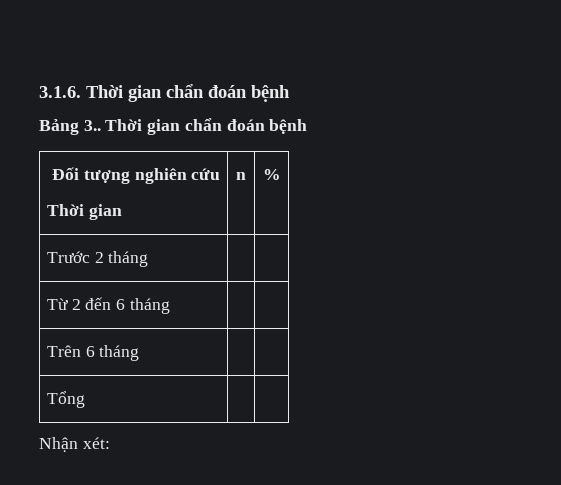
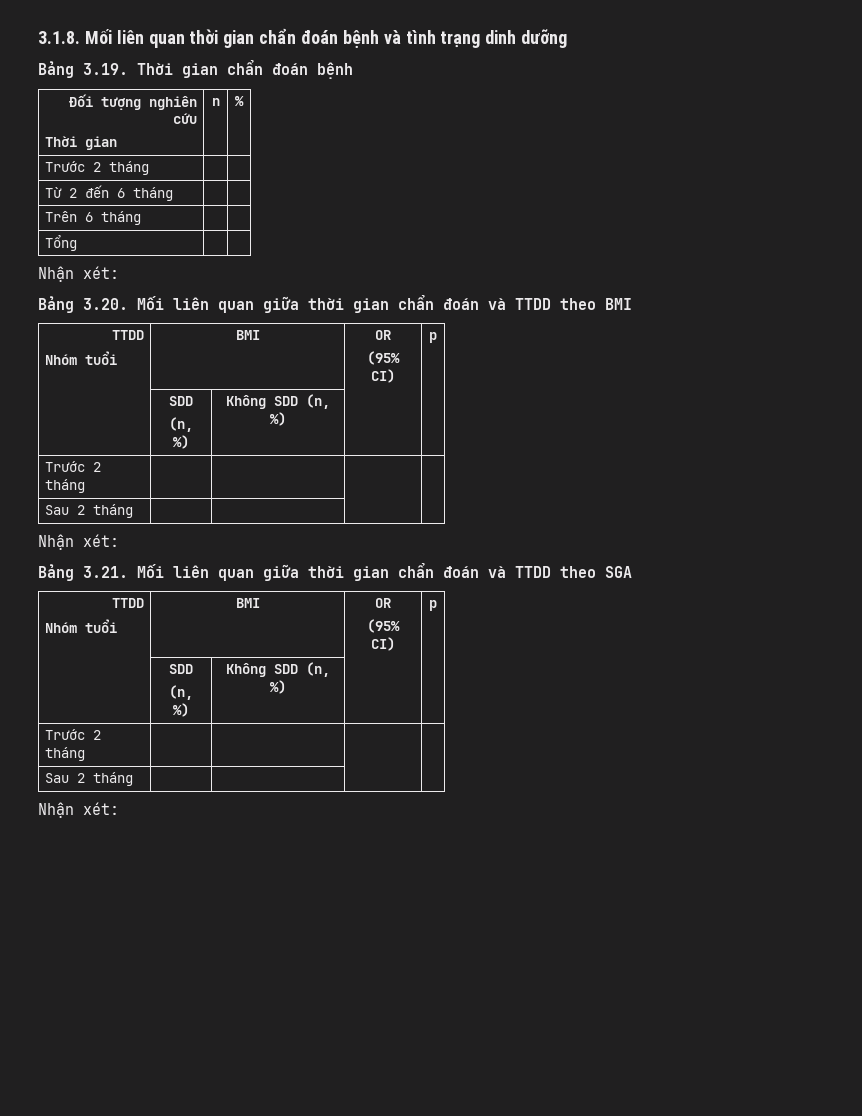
[39,84,290,102] [39,119,101,135] 3.1.6. Thời gian chẩn đoán bệnh // Bảng 3.. -> [38,28,568,48] [38,61,128,78] 3.1.8. Mối liên quan thời gian chẩn đoán bệnh và tình trạng dinh dưỡng // Bảng 3.19.
(110, 443) none -> [38,295,632,313] [111,330,144,340] [45,351,118,365] [235,330,260,340] [375,330,391,340] [367,351,400,365] [371,369,395,383] [429,332,437,343] [169,396,193,406] [169,417,193,432] [173,435,189,449] [226,394,331,409] [270,412,286,426] [45,461,102,472] [45,479,86,493] [45,504,134,518] [38,534,119,550] [38,563,632,581] [111,598,144,608] [45,619,118,633] [235,598,260,608] [375,598,391,608] [367,619,400,633] [371,637,395,651] [429,600,437,611] [169,664,193,674] [169,685,193,700] [173,703,189,717] [226,662,331,677] [270,680,286,694] [45,729,102,740] [45,747,86,761] [45,772,134,786] [38,802,119,818] // Bảng 3.20. Mối liên quan giữa thời gian chẩn đoán và TTDD theo BMI // TTDD // Nhóm tuổi | BMI | OR // (95% CI) | p // | SDD // (n, %) | Không SDD (n, %) | | // Trước 2 tháng | | | | // Sau 2 tháng | | | | // Nhận xét: // Bảng 3.21. Mối liên quan giữa thời gian chẩn đoán và TTDD theo SGA // TTDD // Nhóm tuổi | BMI | OR // (95% CI) | p // | SDD // (n, %) | Không SDD (n, %) | | // Trước 2 tháng | | | | // Sau 2 tháng | | | | // Nhận xét:

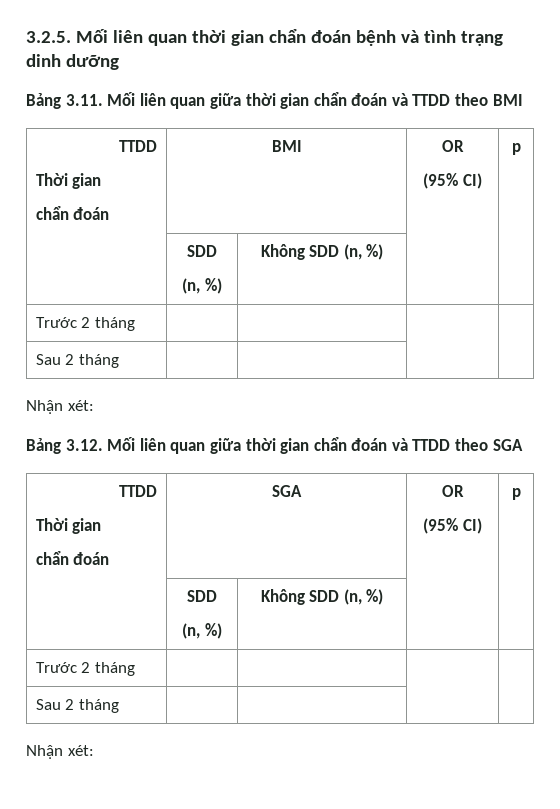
[38,31,80,44] 3.1.8. -> [26,31,71,43] 3.2.5.
[83,60,353,79] [68,94,197,110] [172,113,197,124] [45,136,118,150] [211,98,220,106] [235,96,244,106] [45,161,150,175] [45,185,174,201] [45,211,142,225] [45,235,78,251] [38,266,119,282] [38,296,128,313] 3.19. Thời gian chẩn đoán bệnh // Đối tượng nghiên cứu // Thời gian | n | % // Trước 2 tháng | | // Từ 2 đến 6 tháng | | // Trên 6 tháng | | // Tổng | | // Nhận xét: // Bảng 3.20. -> [65,94,103,106] 3.11.
[45,351,118,365] Nhóm tuổi -> [35,173,102,189] [35,206,110,220] Thời gian // chẩn đoán
[83,566,128,578] 3.21. -> [65,439,103,451] 3.12.
[45,619,118,633] [235,598,260,608] Nhóm tuổi | BMI -> [35,518,102,534] [35,551,110,565] [272,485,302,497] Thời gian // chẩn đoán | SGA

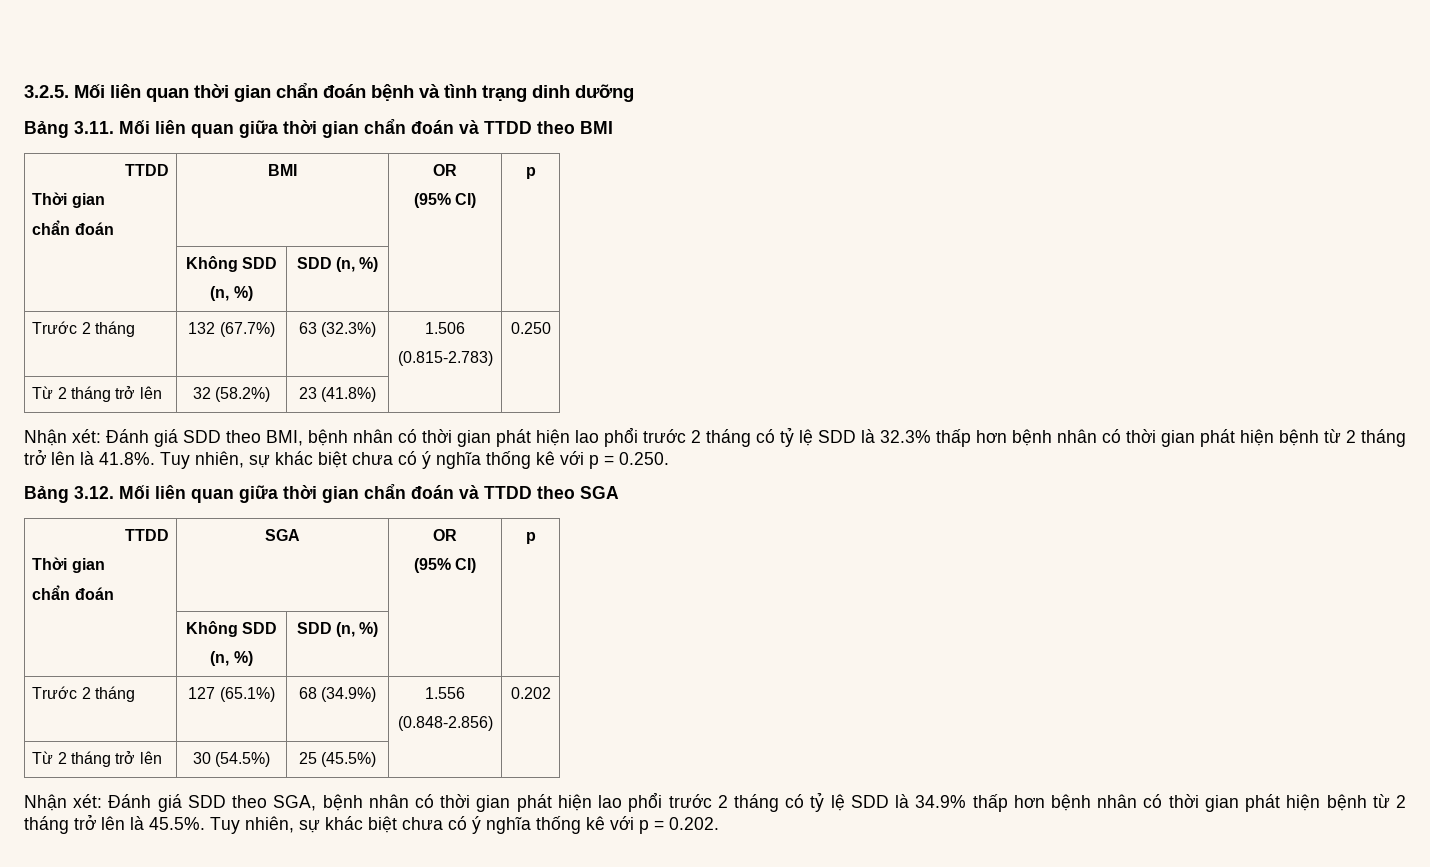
[187,245,217,257] [182,278,222,294] [260,244,384,260] [35,317,136,331] [35,354,120,368] [26,400,94,414] SDD // (n, %) | Không SDD (n, %) | | // Trước 2 tháng | | | | // Sau 2 tháng | | | | // Nhận xét: -> [185,256,278,272] [210,286,253,301] [296,257,379,272] [32,321,136,337] [188,322,275,337] [298,322,377,337] [425,322,465,334] [397,351,493,366] [510,322,551,334] [32,386,162,402] [192,387,271,402] [298,387,377,402] [24,427,1406,447] [24,449,669,469] Không SDD // (n, %) | SDD (n, %) | | // Trước 2 tháng | 132 (67.7%) | 63 (32.3%) | 1.506 // (0.815-2.783) | 0.250 // Từ 2 tháng trở lên | 32 (58.2%) | 23 (41.8%) | | // Nhận xét: Đánh giá SDD theo BMI, bệnh nhân có thời gian phát hiện lao phổi trước 2 tháng có tỷ lệ SDD là 32.3% thấp hơn bệnh nhân có thời gian phát hiện bệnh từ 2 tháng trở lên là 41.8%. Tuy nhiên, sự khác biệt chưa có ý nghĩa thống kê với p = 0.250.
[187,590,217,602] [182,623,222,639] [260,589,384,605] [35,662,136,676] [35,699,120,713] [26,745,94,759] SDD // (n, %) | Không SDD (n, %) | | // Trước 2 tháng | | | | // Sau 2 tháng | | | | // Nhận xét: -> [185,621,278,637] [210,651,253,666] [296,622,379,637] [32,686,136,702] [188,687,275,702] [298,687,377,702] [425,687,465,699] [397,716,493,731] [510,687,551,699] [32,751,162,767] [192,752,271,767] [298,752,377,767] [24,792,1406,812] [24,814,719,834] Không SDD // (n, %) | SDD (n, %) | | // Trước 2 tháng | 127 (65.1%) | 68 (34.9%) | 1.556 // (0.848-2.856) | 0.202 // Từ 2 tháng trở lên | 30 (54.5%) | 25 (45.5%) | | // Nhận xét: Đánh giá SDD theo SGA, bệnh nhân có thời gian phát hiện lao phổi trước 2 tháng có tỷ lệ SDD là 34.9% thấp hơn bệnh nhân có thời gian phát hiện bệnh từ 2 tháng trở lên là 45.5%. Tuy nhiên, sự khác biệt chưa có ý nghĩa thống kê với p = 0.202.

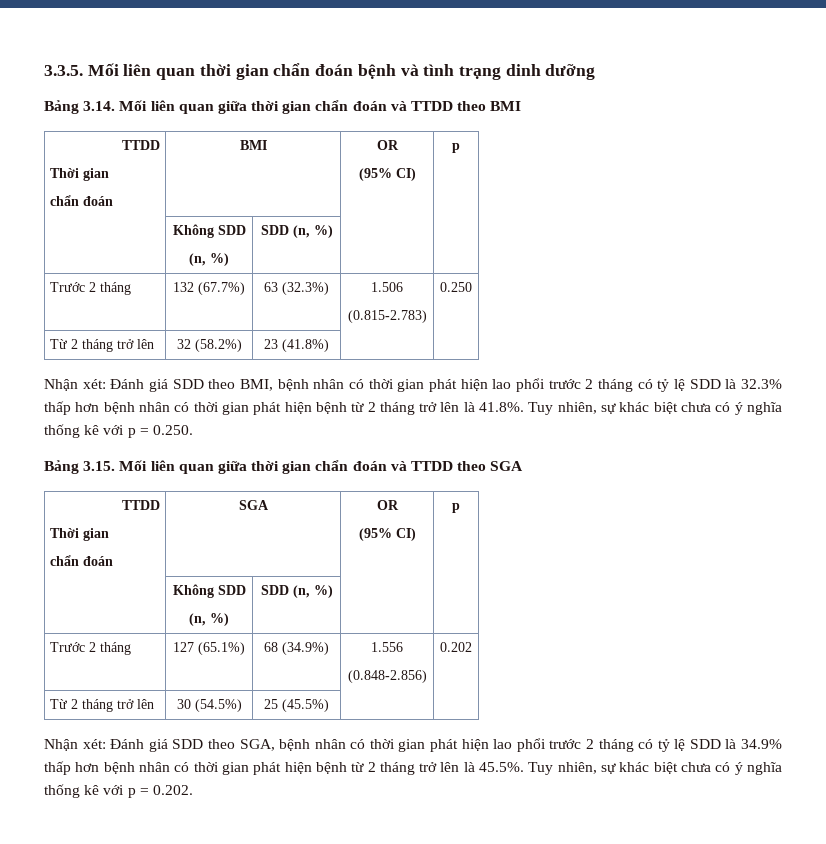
[24,85,69,98] 3.2.5. -> [44,65,83,76] 3.3.5.
[74,121,114,134] 3.11. -> [83,101,116,111] 3.14.
[74,486,114,499] 3.12. -> [83,461,116,471] 3.15.

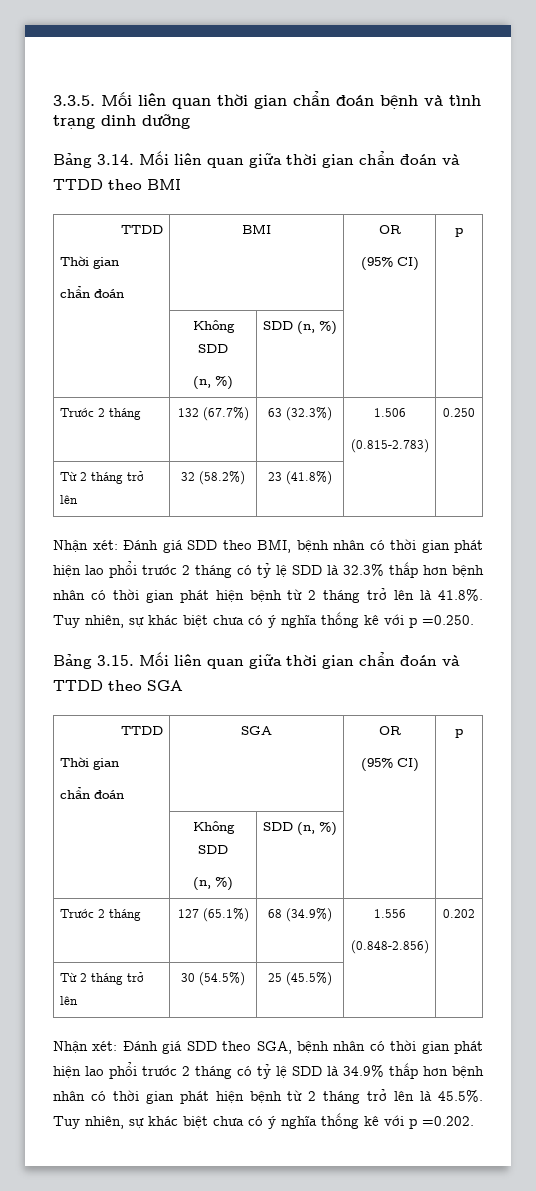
[139,425,193,435] = 0.250. -> [422,615,474,625] =0.250.
[139,785,193,795] = 0.202. -> [422,1116,474,1126] =0.202.

